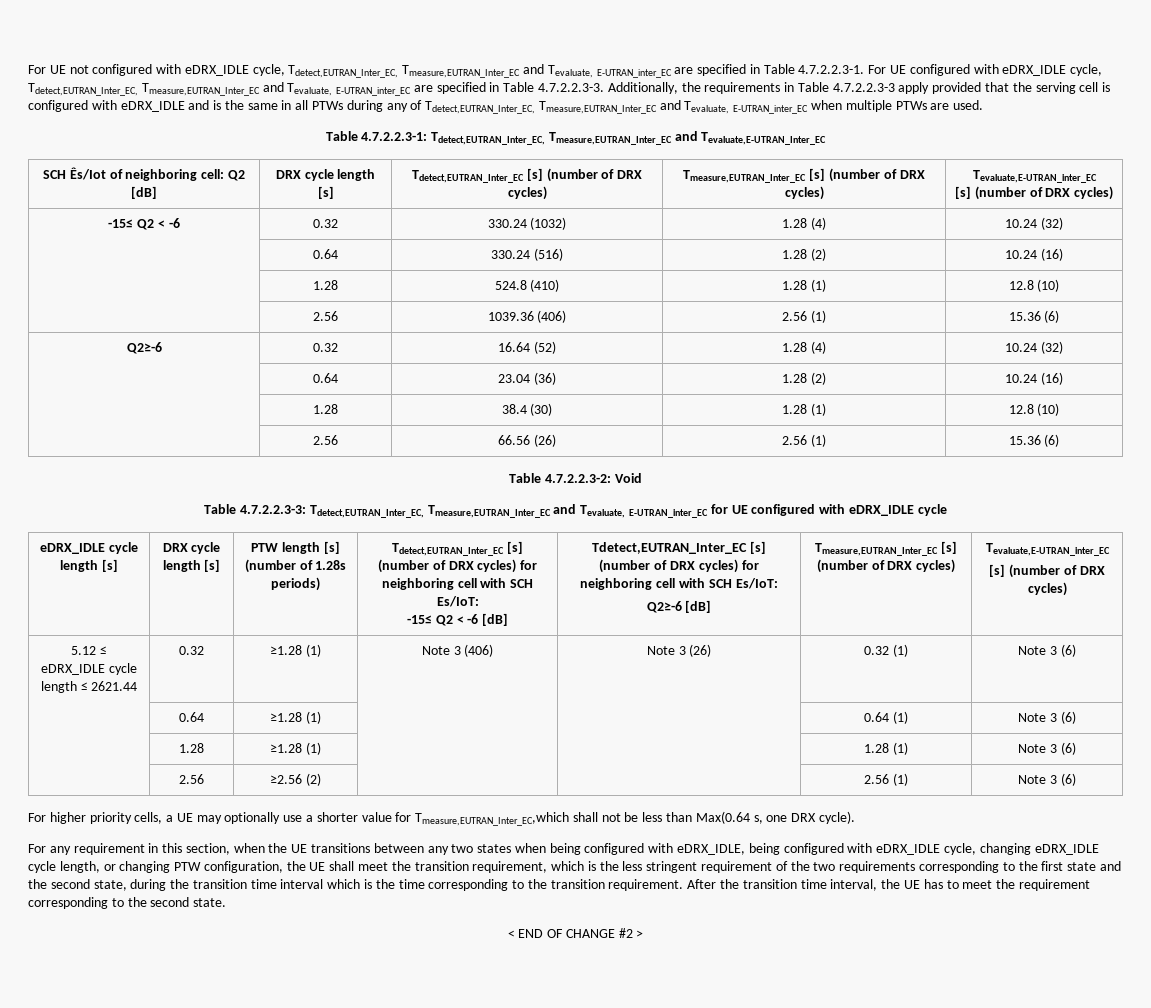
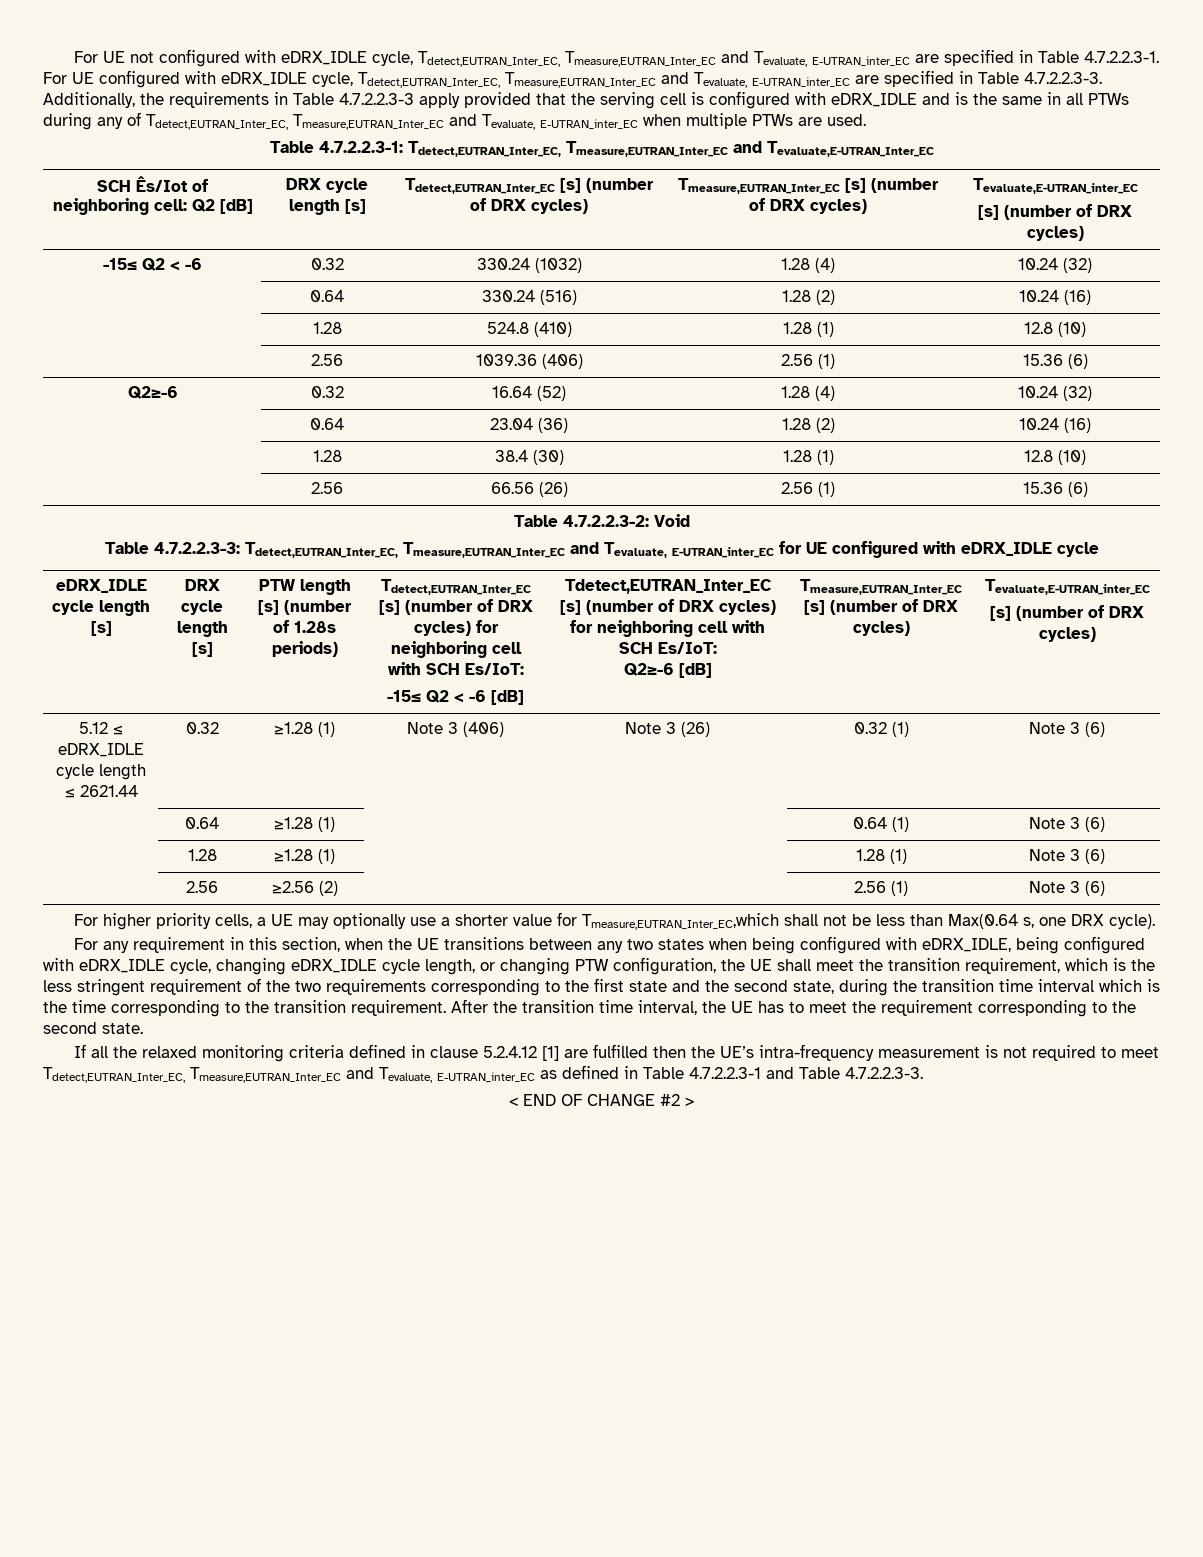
(227, 902) none -> [73,1044,1159,1062] [43,1065,923,1083] // If all the relaxed monitoring criteria defined in clause 5.2.4.12 [1] are fulfilled then the UE’s intra-frequency measurement is not required to meet Tdetect,EUTRAN_Inter_EC, Tmeasure,EUTRAN_Inter_EC and Tevaluate, E-UTRAN_inter_EC as defined in Table 4.7.2.2.3-1 and Table 4.7.2.2.3-3.

